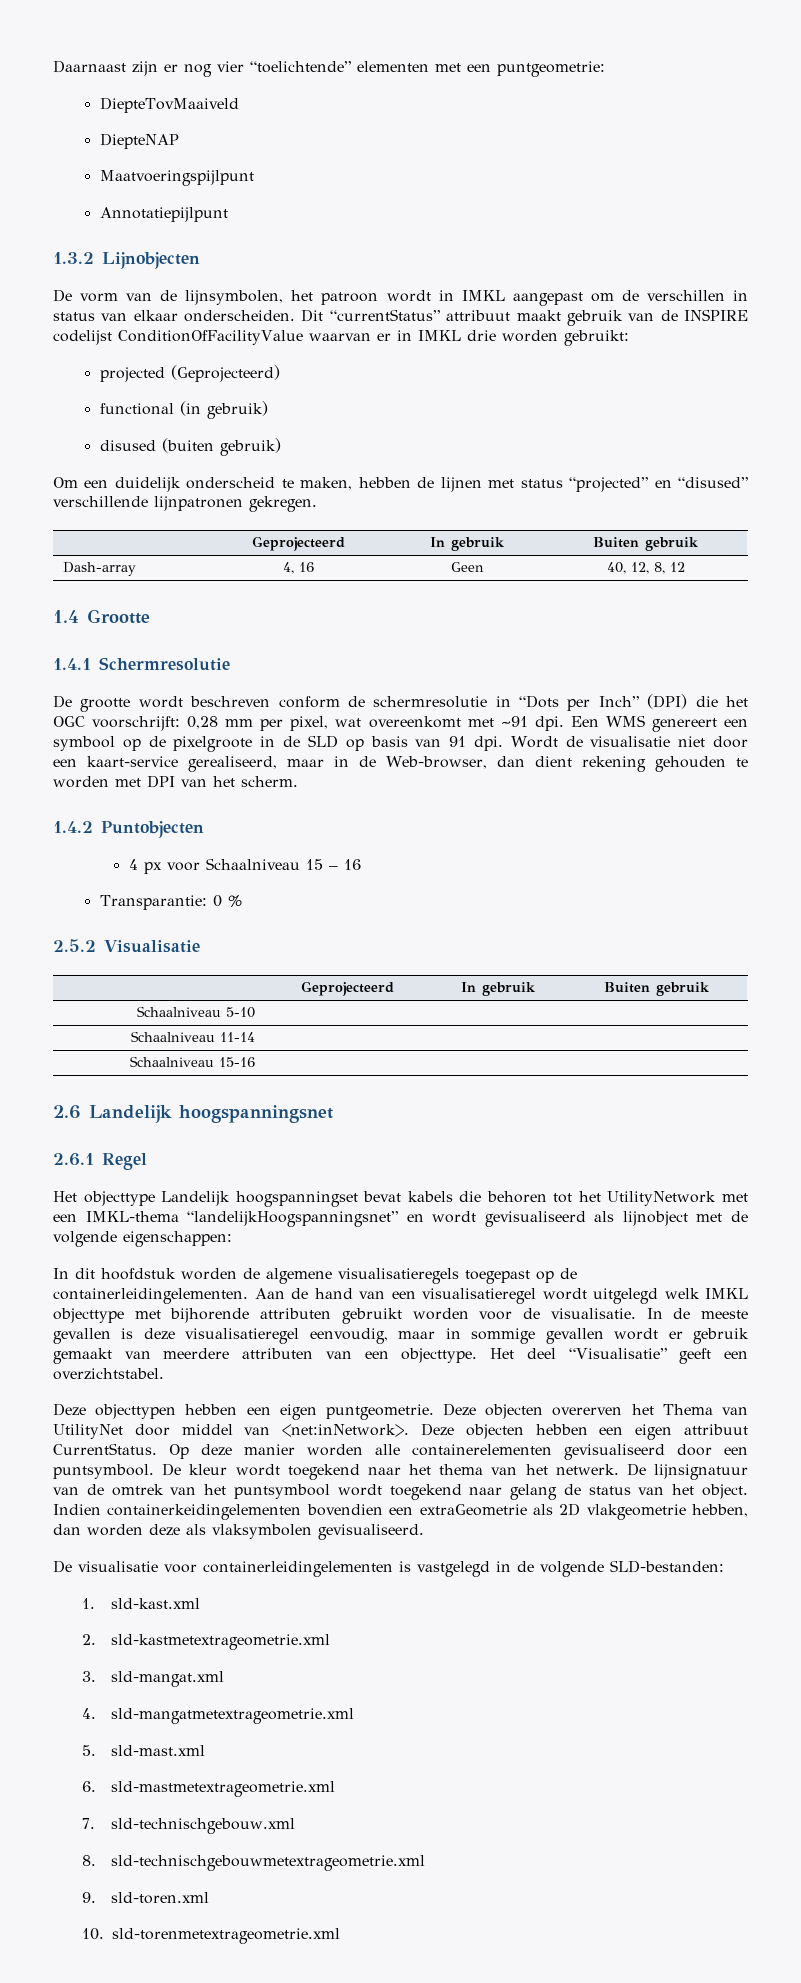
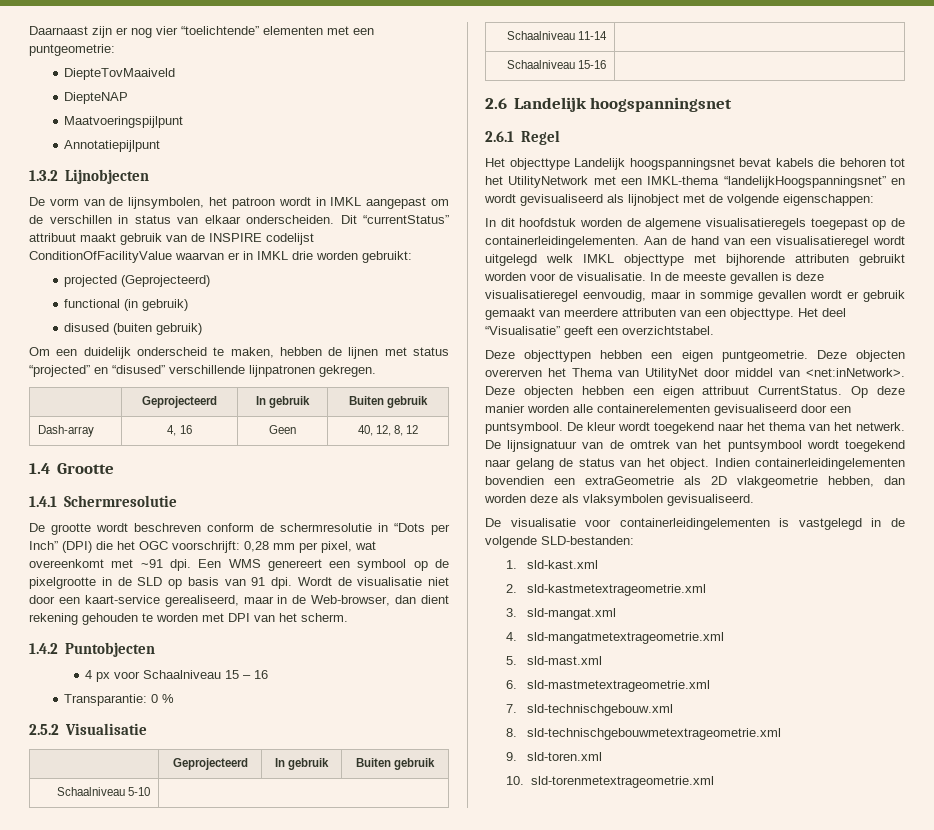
[173,736,253,752] pixelgroote -> [29,577,96,589] pixelgrootte
[235,1191,358,1207] hoogspanningset -> [629,158,735,170] hoogspanningsnet
[107,1504,302,1520] containerkeidingelementen -> [755,458,905,470] containerleidingelementen

